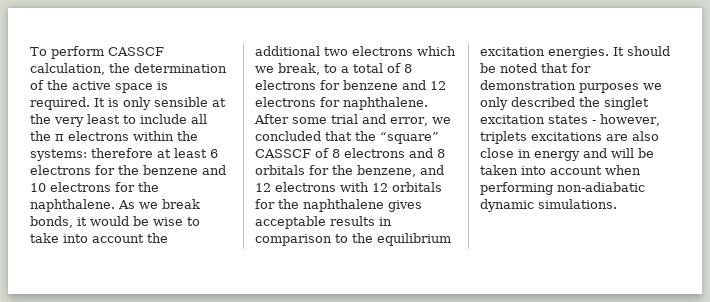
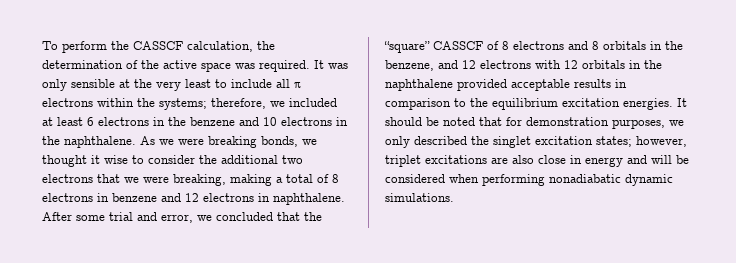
(104, 52) none -> [111,41,129,50] the
[157,81,168,90] is -> [235,63,255,69] was
[108,98,119,107] is -> [328,63,348,69] was
[30,131,51,141] the -> (290, 83) none
[30,148,153,161] systems: therefore -> [159,98,337,110] systems; therefore, we included
[95,165,115,175] for -> [153,117,165,126] in
[115,182,135,192] for -> [336,117,348,126] in
[162,199,200,209] [30,216,200,228] [30,233,168,243] [255,46,456,56] [255,63,337,75] break bonds, it would be wise to take into account the additional two electrons which we break, to -> [178,136,317,148] [42,155,303,167] [42,174,272,186] were breaking bonds, we thought it wise to consider the additional two electrons that we were breaking, making
[320,80,340,90] for -> [97,193,109,202] in
[320,97,340,107] for -> [258,193,270,202] in
[309,165,329,175] for -> [650,41,662,50] in
[255,199,275,209] for -> [629,60,641,69] in
[388,200,422,212] gives -> [457,79,507,91] provided
[579,83,639,93] purposes -> [612,119,665,129] purposes,
[548,114,660,126] [480,131,527,144] states - however, triplets -> [596,136,687,147] [385,155,421,167] states; however, triplet
[480,165,602,175] taken into account -> [385,174,445,183] considered
[557,182,645,192] non-adiabatic -> [549,174,621,183] nonadiabatic

